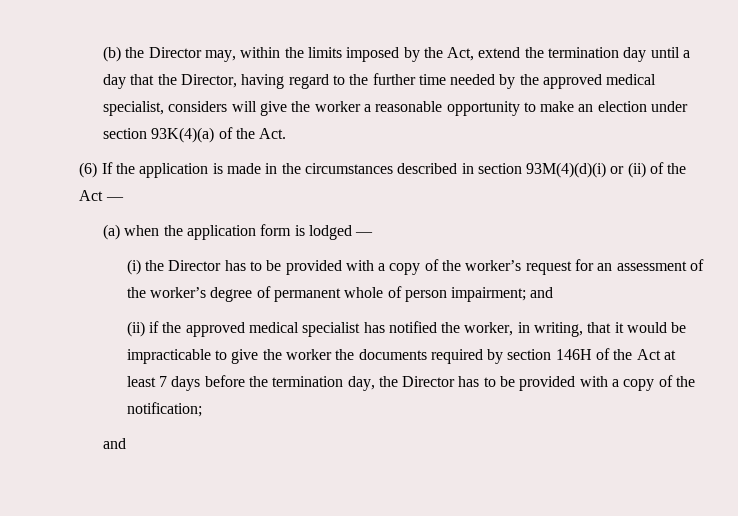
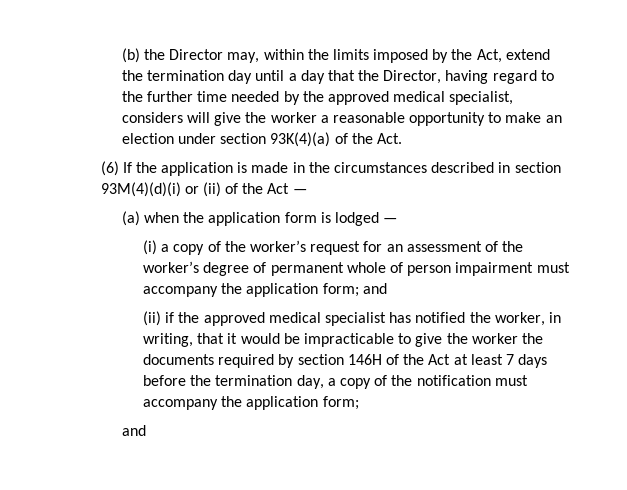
[144,260,374,275] the Director has to be provided with -> (158, 247) none
[451,287,527,302] impairment; -> [455,262,570,276] [143,283,359,297] impairment must accompany the application form;
[378,375,696,391] [126,402,202,417] the Director has to be provided with a copy of the notification; -> [327,375,528,389] [143,396,359,410] a copy of the notification must accompany the application form;

